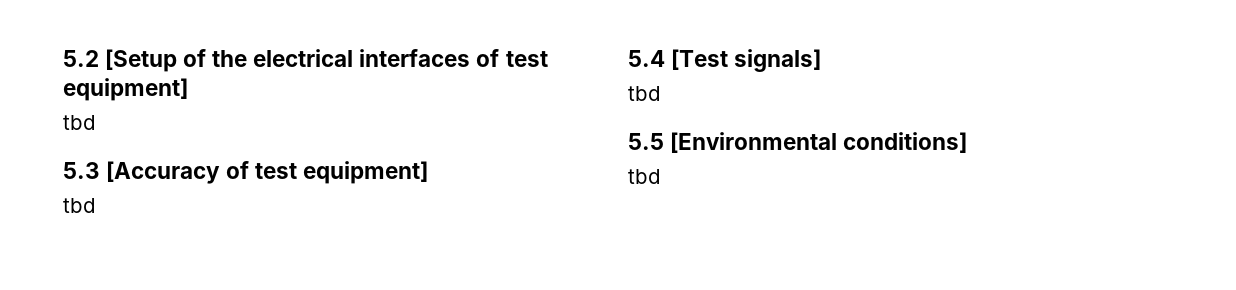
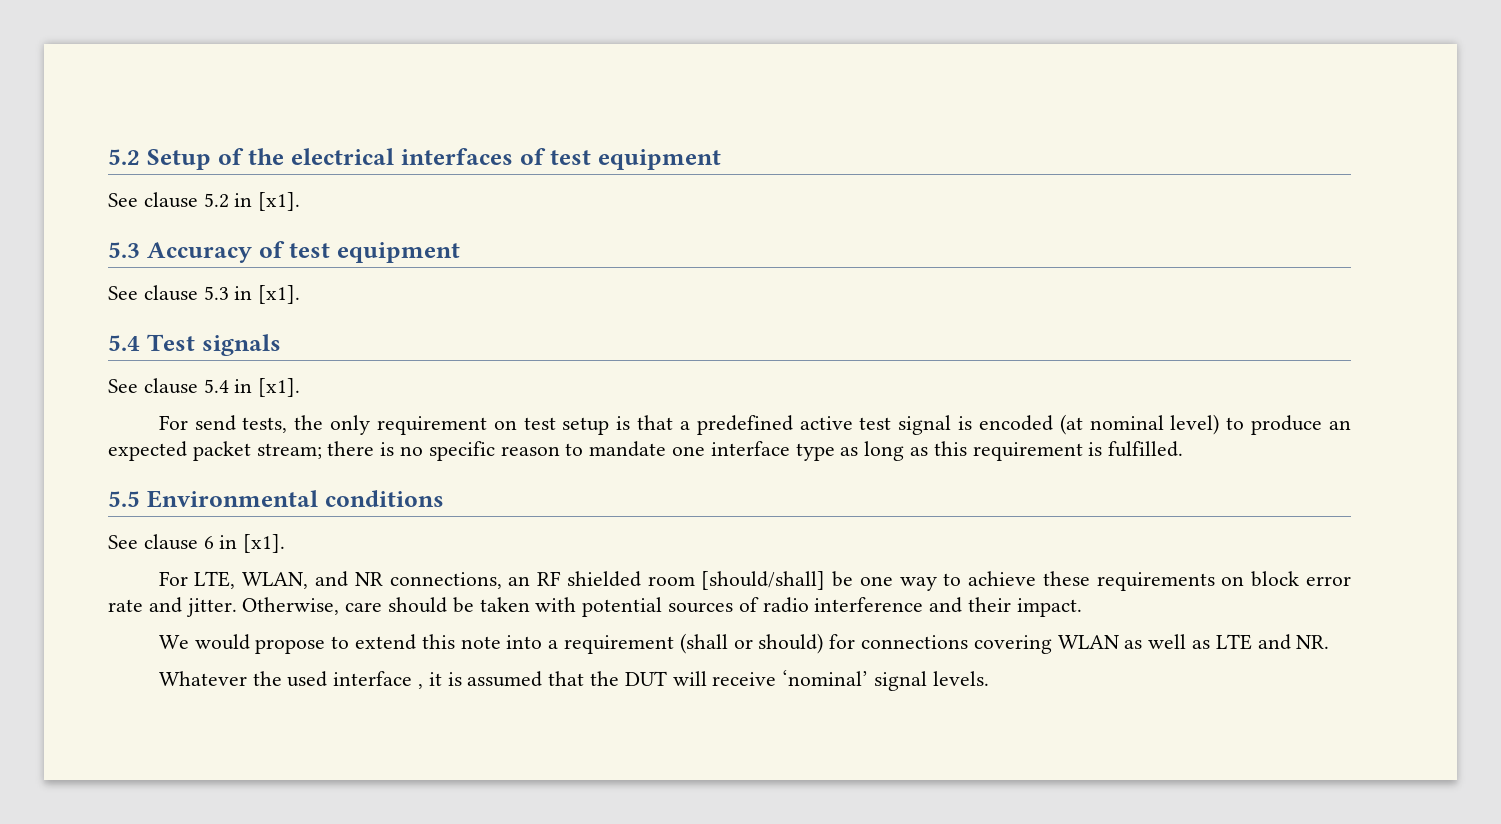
[63,49,178,72] 5.2 [Setup -> [108,149,211,170] 5.2 Setup
[63,78,188,101] [63,115,96,130] [63,161,429,184] [63,198,96,213] [628,49,822,72] [628,86,661,101] [628,132,968,153] [628,169,661,184] equipment] // tbd // 5.3 [Accuracy of test equipment] // tbd // 5.4 [Test signals] // tbd // 5.5 [Environmental conditions] // tbd -> [598,149,721,170] [108,192,301,211] [108,241,460,263] [108,285,301,304] [108,334,281,356] [108,378,301,397] [158,414,1352,435] [108,441,1184,461] [108,490,444,508] [108,534,286,553] [158,571,1351,591] [108,597,1082,617] [158,633,1330,654] [158,670,989,691] equipment // See clause 5.2 in [x1]. // 5.3 Accuracy of test equipment // See clause 5.3 in [x1]. // 5.4 Test signals // See clause 5.4 in [x1]. // For send tests, the only requirement on test setup is that a predefined active test signal is encoded (at nominal level) to produce an expected packet stream; there is no specific reason to mandate one interface type as long as this requirement is fulfilled. // 5.5 Environmental conditions // See clause 6 in [x1]. // For LTE, WLAN, and NR connections, an RF shielded room [should/shall] be one way to achieve these requirements on block error rate and jitter. Otherwise, care should be taken with potential sources of radio interference and their impact. // We would propose to extend this note into a requirement (shall or should) for connections covering WLAN as well as LTE and NR. // Whatever the used interface , it is assumed that the DUT will receive ‘nominal’ signal levels.

